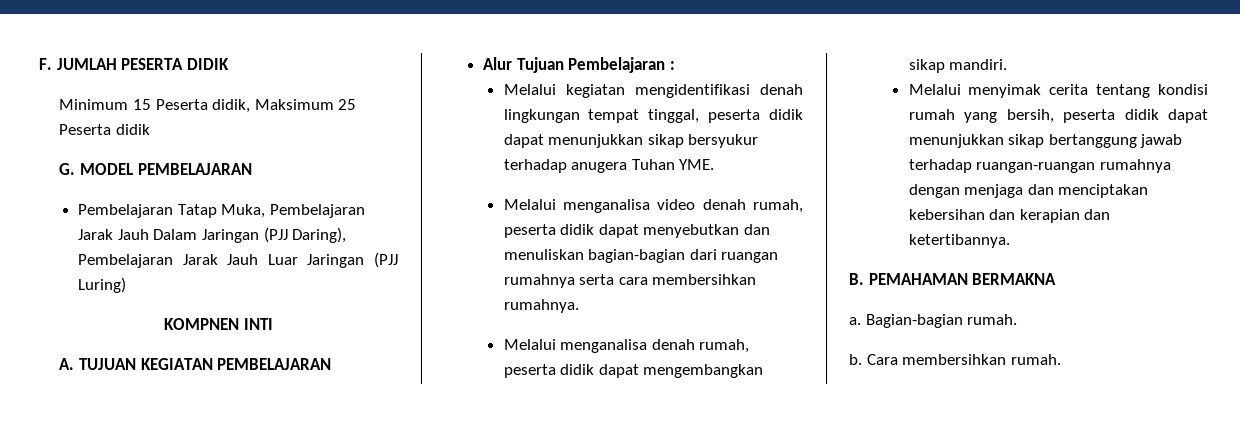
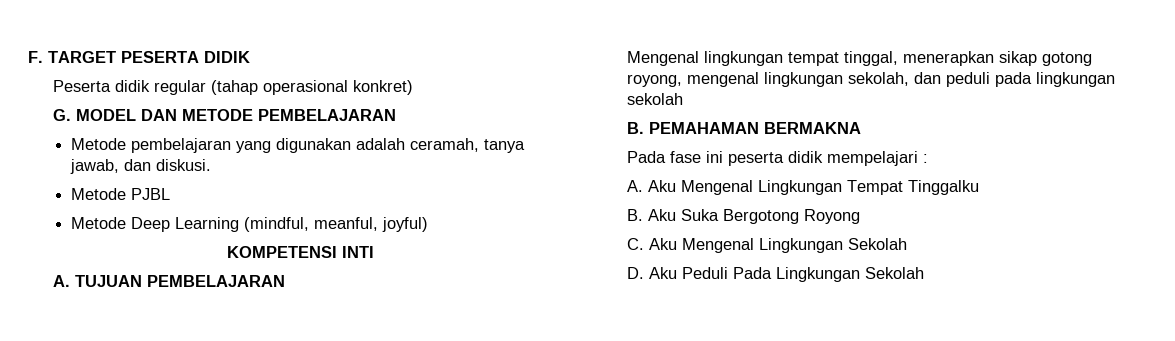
[56,58,117,70] JUMLAH -> [48,51,116,63] TARGET
[59,99,357,113] [59,124,151,135] Minimum 15 Peserta didik, Maksimum 25 Peserta didik -> [52,80,413,95] Peserta didik regular (tahap operasional konkret)
[137,163,252,175] [78,204,365,218] [78,227,347,243] [78,252,398,268] [78,277,127,293] [164,318,240,330] PEMBELAJARAN // Pembelajaran Tatap Muka, Pembelajaran Jarak Jauh Dalam Jaringan (PJJ Daring), Pembelajaran Jarak Jauh Luar Jaringan (PJJ Luring) // KOMPNEN -> [140,109,396,121] [71,138,526,153] [70,159,212,174] [71,188,171,200] [71,217,429,232] [227,246,337,258] DAN METODE PEMBELAJARAN // Metode pembelajaran yang digunakan adalah ceramah, tanya jawab, dan diskusi. // Metode PJBL // Metode Deep Learning (mindful, meanful, joyful) // KOMPETENSI
[140,358,332,370] [483,57,675,73] [503,84,803,98] [503,109,803,123] [503,134,759,148] [503,159,715,173] [503,199,803,213] [503,224,770,238] [503,249,779,263] [503,274,757,288] [503,299,579,313] [503,339,750,353] [503,364,764,378] [908,59,1008,73] [908,84,1208,98] [908,109,1208,123] [908,134,1183,148] [908,159,1171,173] [908,184,1149,198] [908,209,1111,223] [908,234,1010,248] [849,273,1057,285] [849,314,1018,328] [849,354,1061,365] KEGIATAN PEMBELAJARAN // Alur Tujuan Pembelajaran : // Melalui kegiatan mengidentifikasi denah lingkungan tempat tinggal, peserta didik dapat menunjukkan sikap bersyukur terhadap anugera Tuhan YME. // Melalui menganalisa video denah rumah, peserta didik dapat menyebutkan dan menuliskan bagian-bagian dari ruangan rumahnya serta cara membersihkan rumahnya. // Melalui menganalisa denah rumah, peserta didik dapat mengembangkan sikap mandiri. // Melalui menyimak cerita tentang kondisi rumah yang bersih, peserta didik dapat menunjukkan sikap bertanggung jawab terhadap ruangan-ruangan rumahnya dengan menjaga dan menciptakan kebersihan dan kerapian dan ketertibannya. // B. PEMAHAMAN BERMAKNA // a. Bagian-bagian rumah. // b. Cara membersihkan rumah. -> [146,275,285,287] [626,51,1092,66] [626,72,1115,87] [626,93,683,105] [626,122,861,134] [626,151,928,166] [626,180,979,195] [626,209,860,224] [626,238,907,253] [626,267,924,282] PEMBELAJARAN // Mengenal lingkungan tempat tinggal, menerapkan sikap gotong royong, mengenal lingkungan sekolah, dan peduli pada lingkungan sekolah // B. PEMAHAMAN BERMAKNA // Pada fase ini peserta didik mempelajari : // A. Aku Mengenal Lingkungan Tempat Tinggalku // B. Aku Suka Bergotong Royong // C. Aku Mengenal Lingkungan Sekolah // D. Aku Peduli Pada Lingkungan Sekolah

